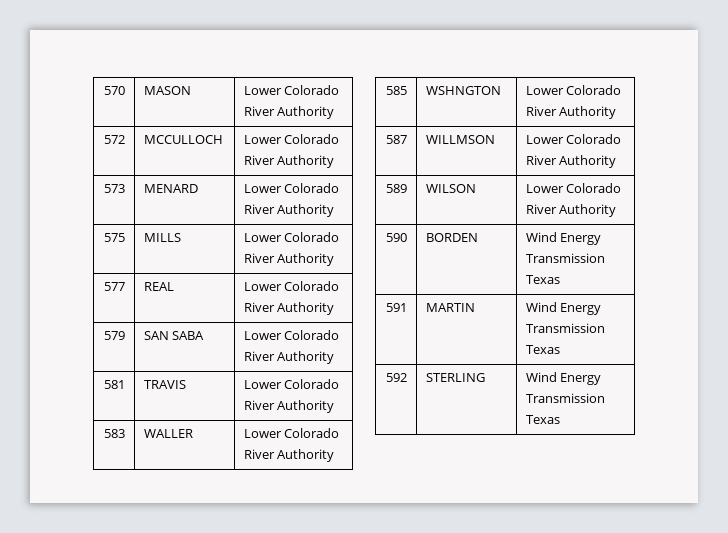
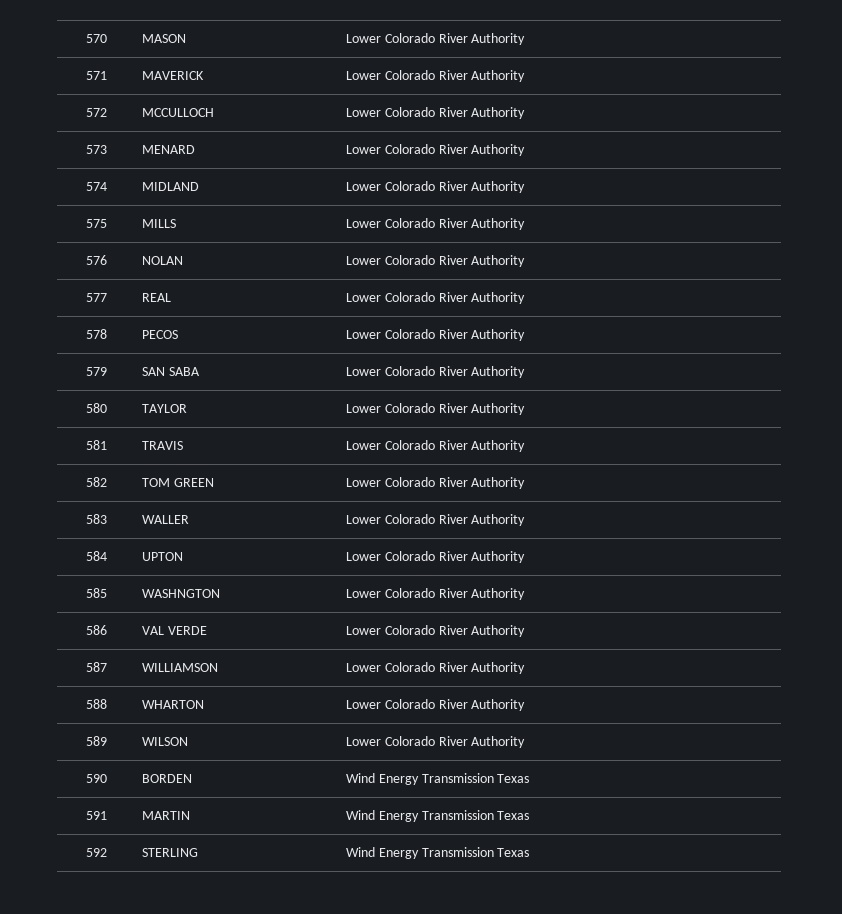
(335, 112) none -> [86,71,107,80] [142,71,205,80] [346,70,526,82] // 571 | MAVERICK | Lower Colorado River Authority
(335, 210) none -> [86,182,107,191] [142,182,200,191] [346,181,526,193] // 574 | MIDLAND | Lower Colorado River Authority
(335, 259) none -> [86,255,107,265] [142,256,184,265] [346,255,526,267] // 576 | NOLAN | Lower Colorado River Authority
(335, 308) none -> [86,329,107,339] [142,330,179,339] [346,329,526,341] // 578 | PECOS | Lower Colorado River Authority
(335, 357) none -> [86,403,107,413] [142,404,188,413] [346,403,526,415] // 580 | TAYLOR | Lower Colorado River Authority
(335, 406) none -> [86,477,107,487] [142,478,214,487] [346,477,526,489] // 582 | TOM GREEN | Lower Colorado River Authority
[385,86,407,95] [425,86,501,95] 585 | WSHNGTON -> [86,551,107,561] [142,552,184,561] [346,551,526,563] [86,588,107,598] [142,589,221,598] [346,588,526,600] [86,625,107,635] [142,626,207,635] 584 | UPTON | Lower Colorado River Authority // 585 | WASHNGTON | Lower Colorado River Authority // 586 | VAL VERDE
[425,135,495,144] WILLMSON -> [142,663,219,672] [346,662,526,674] [86,699,107,709] [142,700,205,709] WILLIAMSON | Lower Colorado River Authority // 588 | WHARTON

